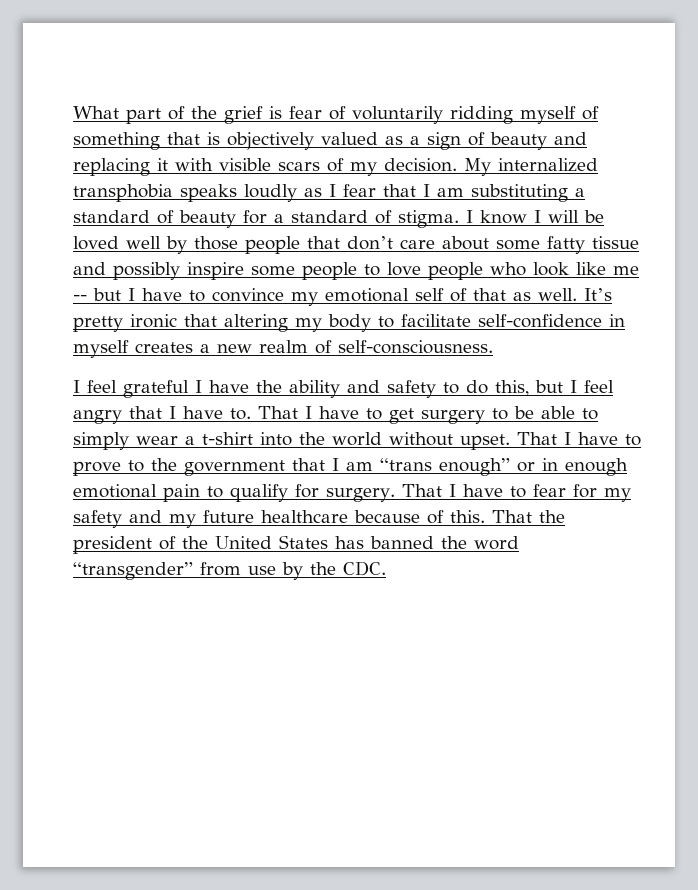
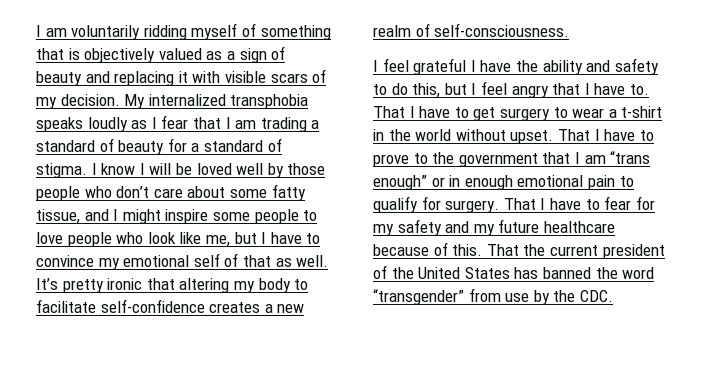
[73,106,346,124] What part of the grief is fear of -> [36,25,67,37] I am
[471,184,568,202] substituting -> [260,117,307,132] trading
[307,236,340,249] that -> [84,186,112,198] who
[592,236,639,249] [73,262,180,280] tissue and possibly -> [36,209,161,224] tissue, and I might
[613,266,639,275] [73,295,87,301] me -- -> [205,235,230,247] me,
[609,314,625,327] [73,340,129,358] in myself -> (205, 306) none
[514,406,598,420] [73,432,129,450] be able to simply -> (568, 112) none
[260,432,292,446] into -> [373,129,384,141] in
(565, 516) none -> [549,245,598,256] current

